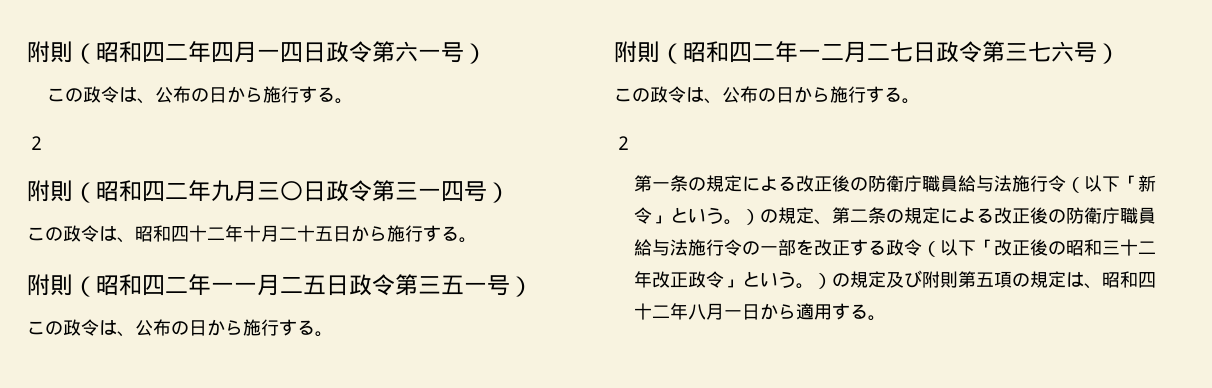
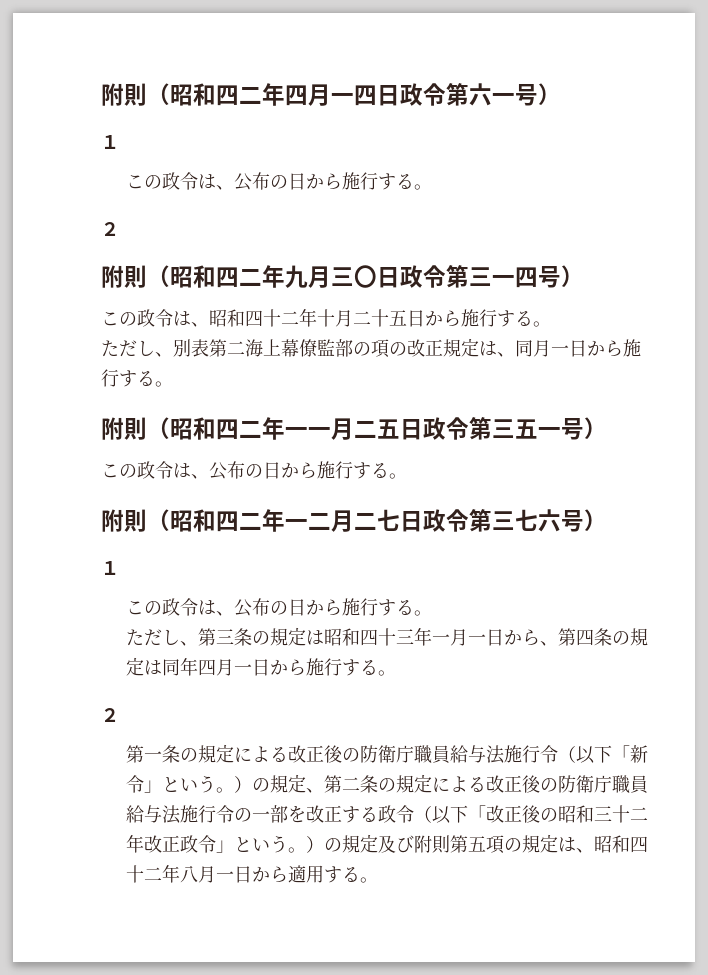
(487, 53) none -> [101,135,119,149] // １
(477, 240) none -> [101,338,641,358] [101,369,173,387] // ただし、別表第二海上幕僚監部の項の改正規定は、同月一日から施行する。
[614,86,920,104] // この政令は、公布の日から施行する。 -> [101,561,119,575] [125,598,432,617] [125,627,648,646] [125,657,396,676] // １ // この政令は、公布の日から施行する。 // ただし、第三条の規定は昭和四十三年一月一日から、第四条の規定は同年四月一日から施行する。

